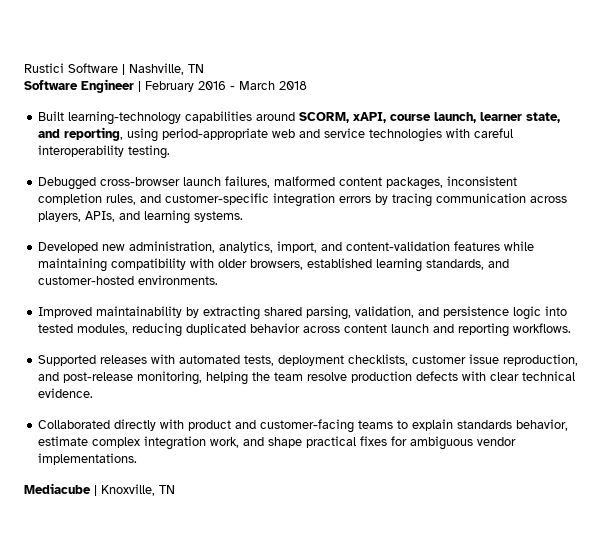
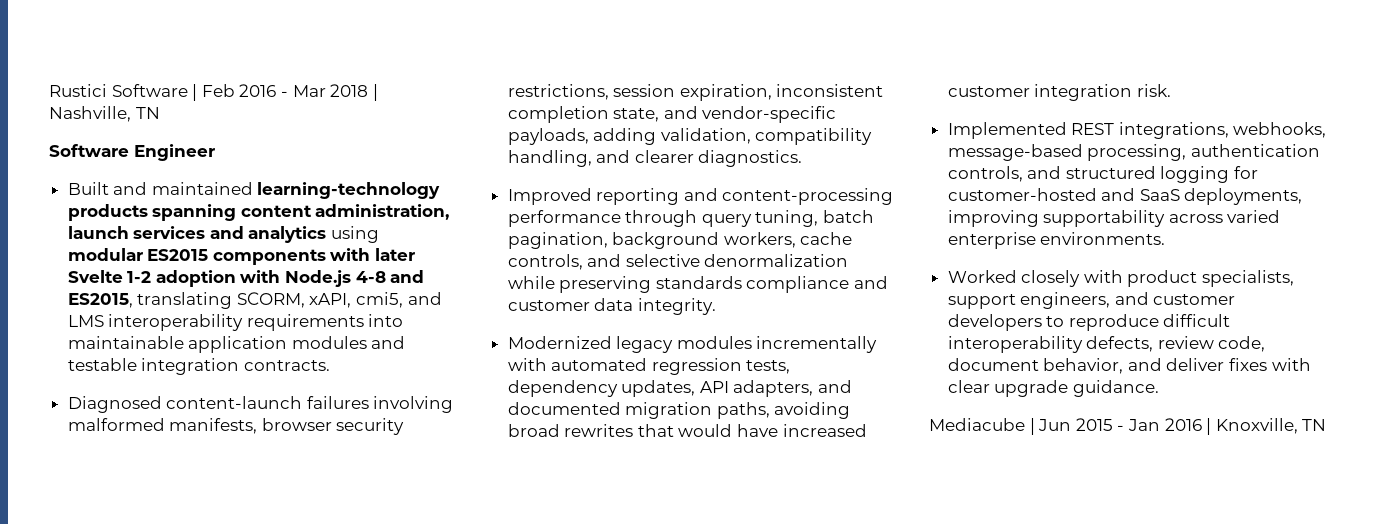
[129,63,204,75] [24,79,307,93] [38,111,561,125] [38,127,514,142] [38,145,171,159] [38,176,518,190] [38,193,568,207] [38,210,244,224] [38,241,535,253] [38,258,510,272] [38,275,219,285] [38,306,568,320] [38,323,572,337] [38,354,579,366] [38,371,576,385] [38,388,94,398] [38,419,569,433] [38,436,517,450] [38,453,138,465] [24,483,91,494] Nashville, TN // Software Engineer | February 2016 - March 2018 // Built learning-technology capabilities around SCORM, xAPI, course launch, learner state, and reporting, using period-appropriate web and service technologies with careful interoperability testing. // Debugged cross-browser launch failures, malformed content packages, inconsistent completion rules, and customer-specific integration errors by tracing communication across players, APIs, and learning systems. // Developed new administration, analytics, import, and content-validation features while maintaining compatibility with older browsers, established learning standards, and customer-hosted environments. // Improved maintainability by extracting shared parsing, validation, and persistence logic into tested modules, reducing duplicated behavior across content launch and reporting workflows. // Supported releases with automated tests, deployment checklists, customer issue reproduction, and post-release monitoring, helping the team resolve production defects with clear technical evidence. // Collaborated directly with product and customer-facing teams to explain standards behavior, estimate complex integration work, and shape practical fixes for ambiguous vendor implementations. // Mediacube -> [201,84,378,101] [49,106,160,122] [49,144,215,161] [67,182,441,199] [67,204,450,221] [67,226,380,243] [67,248,416,265] [67,270,425,287] [67,292,442,309] [67,314,404,331] [67,336,406,353] [67,358,330,375] [67,396,454,413] [67,418,405,435] [507,84,884,101] [507,106,837,123] [507,128,873,145] [507,150,803,167] [507,188,894,205] [507,210,875,227] [507,232,853,249] [507,254,849,270] [507,276,889,293] [507,298,716,315] [507,336,878,353] [507,358,791,375] [507,380,853,397] [507,402,851,419] [507,424,867,437] [947,84,1171,101] [947,122,1327,139] [947,144,1320,161] [947,166,1259,183] [947,188,1303,205] [947,210,1281,227] [947,232,1166,249] [947,270,1295,287] [947,292,1236,309] [947,314,1231,331] [947,336,1266,353] [947,358,1311,374] [947,380,1159,397] [929,418,1202,435] Feb 2016 - Mar 2018 | Nashville, TN // Software Engineer // Built and maintained learning-technology products spanning content administration, launch services and analytics using modular ES2015 components with later Svelte 1-2 adoption with Node.js 4-8 and ES2015, translating SCORM, xAPI, cmi5, and LMS interoperability requirements into maintainable application modules and testable integration contracts. // Diagnosed content-launch failures involving malformed manifests, browser security restrictions, session expiration, inconsistent completion state, and vendor-specific payloads, adding validation, compatibility handling, and clearer diagnostics. // Improved reporting and content-processing performance through query tuning, batch pagination, background workers, cache controls, and selective denormalization while preserving standards compliance and customer data integrity. // Modernized legacy modules incrementally with automated regression tests, dependency updates, API adapters, and documented migration paths, avoiding broad rewrites that would have increased customer integration risk. // Implemented REST integrations, webhooks, message-based processing, authentication controls, and structured logging for customer-hosted and SaaS deployments, improving supportability across varied enterprise environments. // Worked closely with product specialists, support engineers, and customer developers to reproduce difficult interoperability defects, review code, document behavior, and deliver fixes with clear upgrade guidance. // Mediacube | Jun 2015 - Jan 2016

